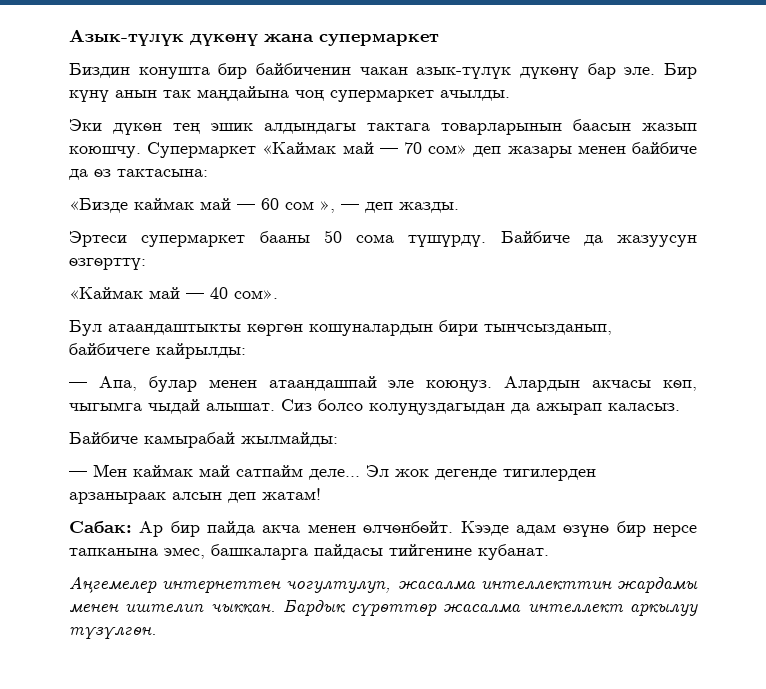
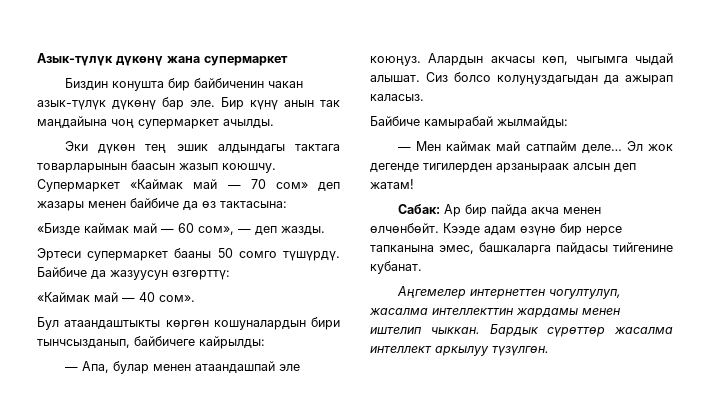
[285,201,335,213] сом », -> [198,226,234,235] сом»,
[356,234,394,243] сома -> [238,251,277,258] сомго

